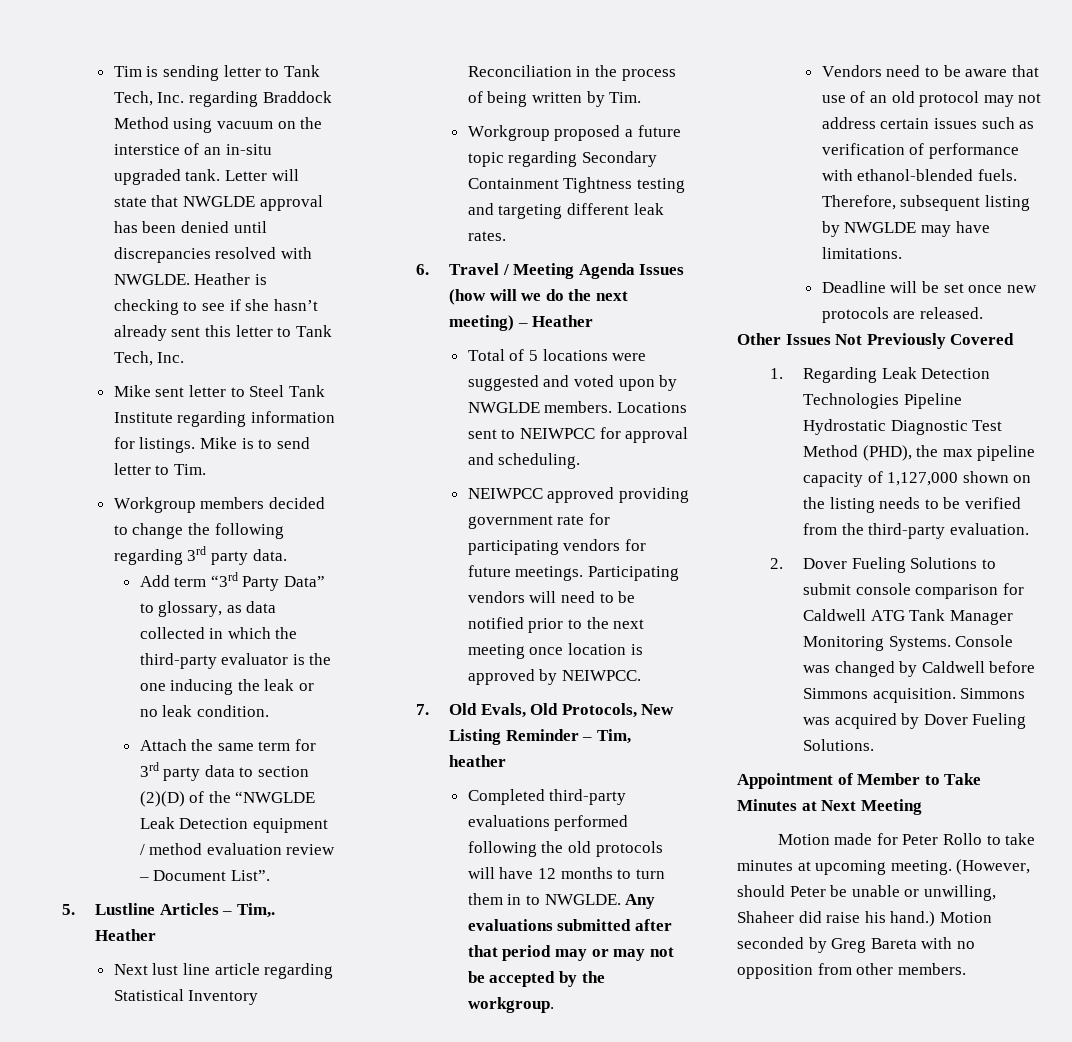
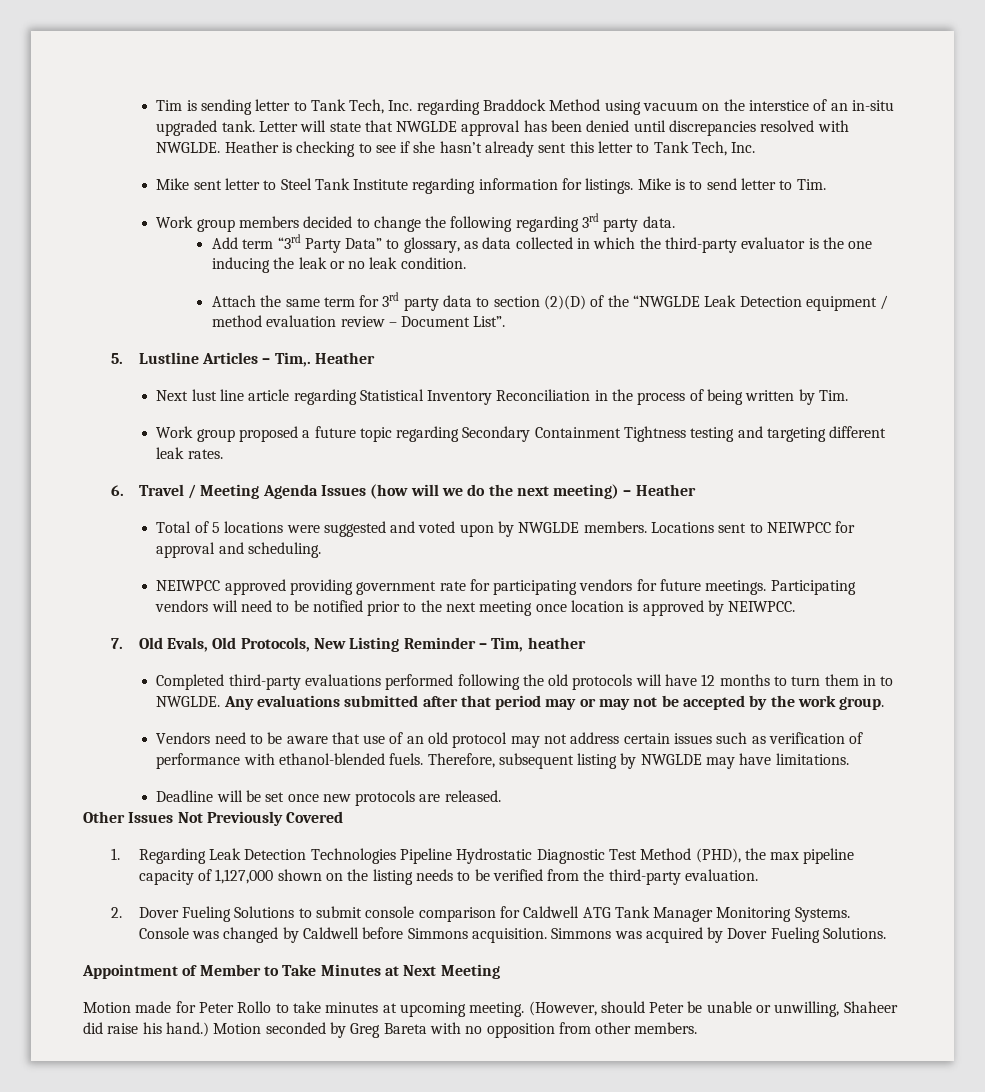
[113,497,196,513] Workgroup -> [156,216,235,232] Work group
[467,125,550,141] Workgroup -> [156,426,235,442] Work group
[467,997,554,1013] workgroup. -> [798,695,885,710] work group.

